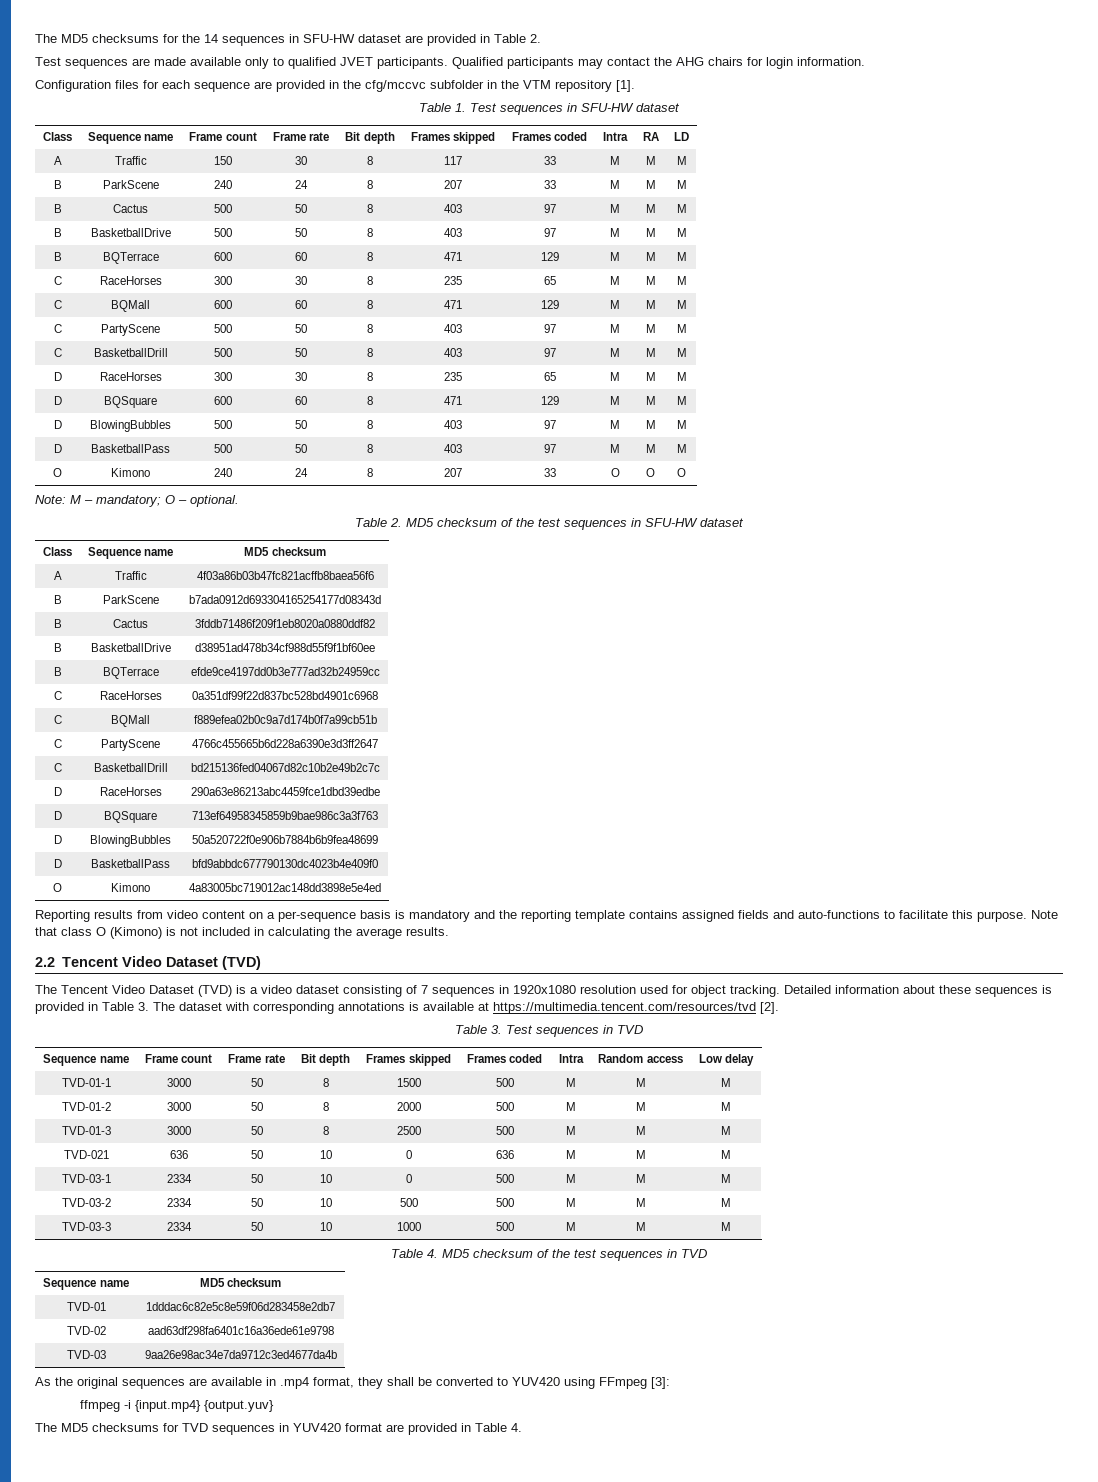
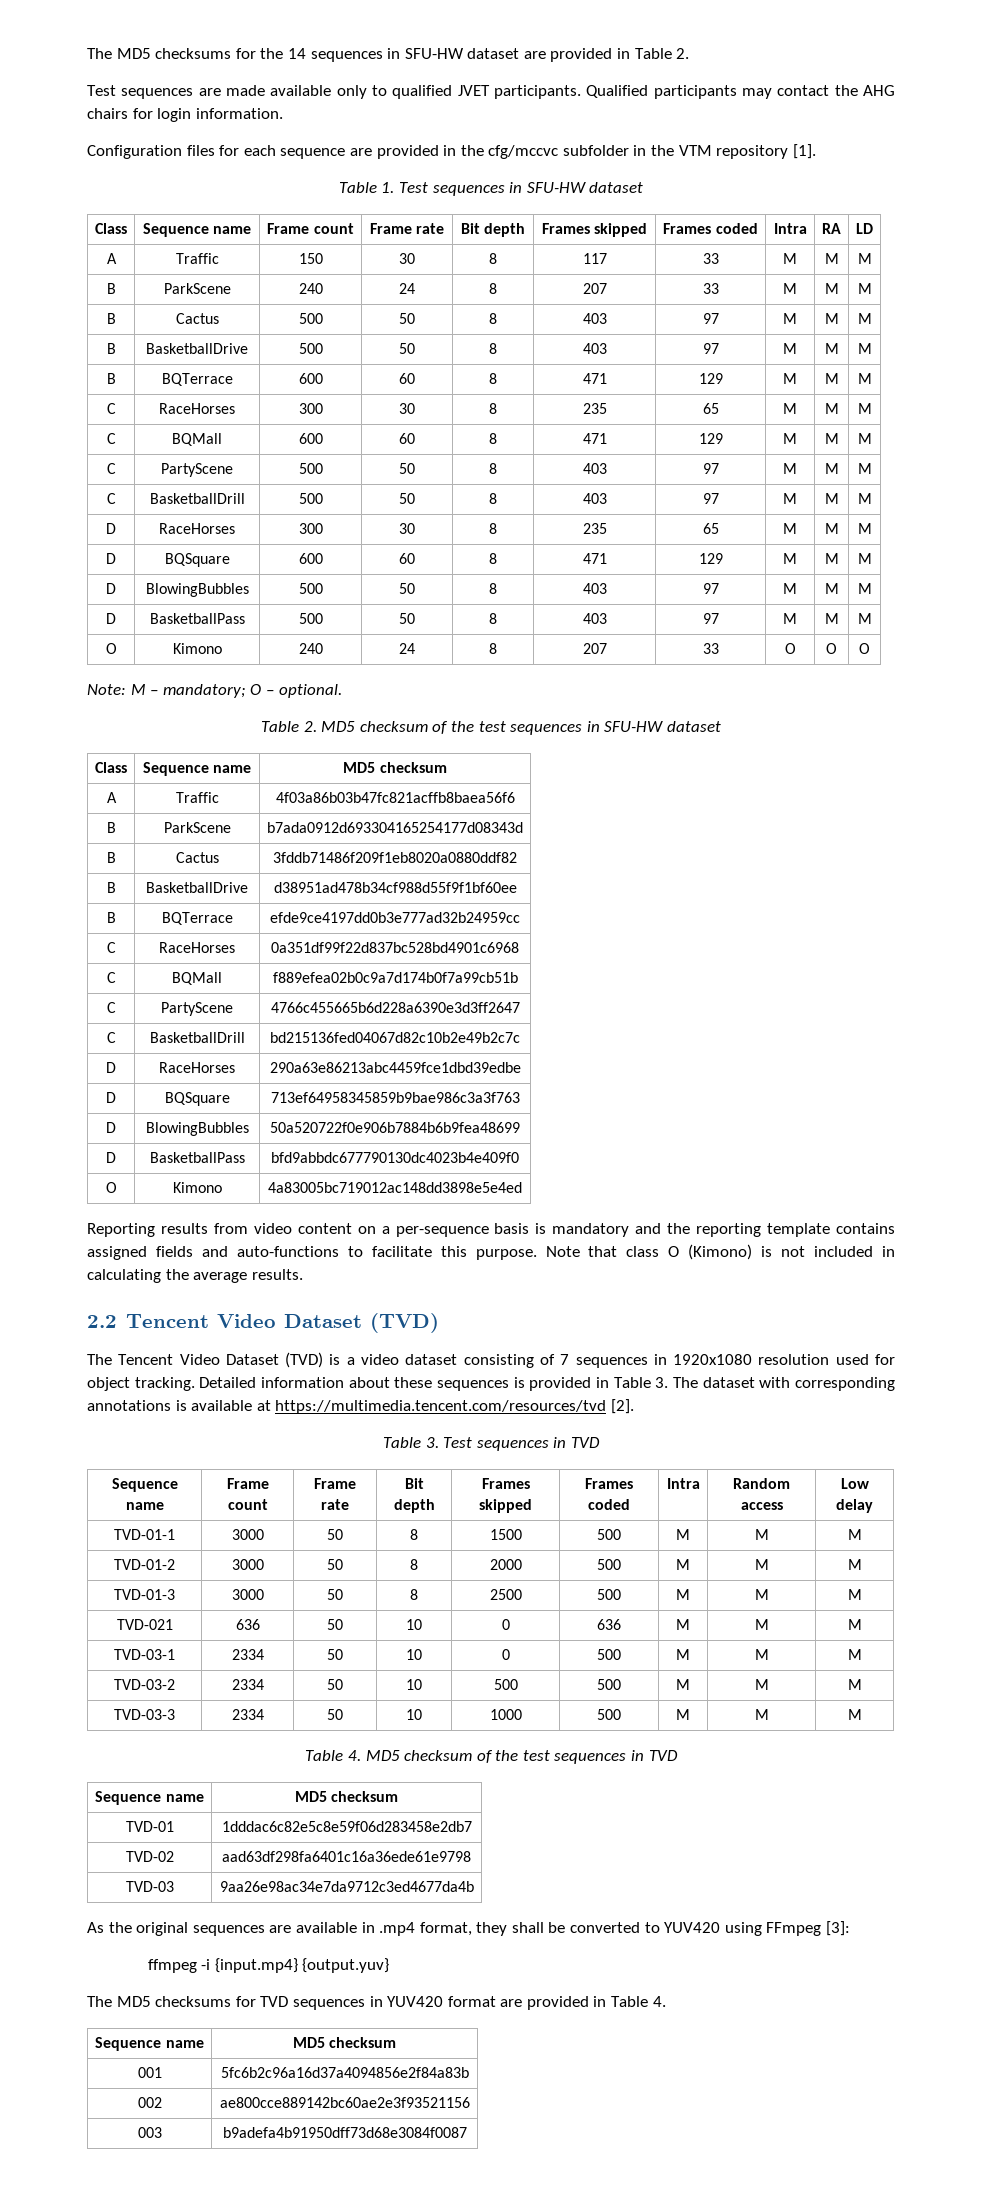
(522, 1427) none -> [95,2037,204,2051] [292,2037,397,2048] [137,2067,162,2078] [220,2067,469,2078] [137,2097,162,2108] [219,2097,470,2108] [137,2127,162,2138] [222,2127,467,2138] // Sequence name | MD5 checksum // 001 | 5fc6b2c96a16d37a4094856e2f84a83b // 002 | ae800cce889142bc60ae2e3f93521156 // 003 | b9adefa4b91950dff73d68e3084f0087

